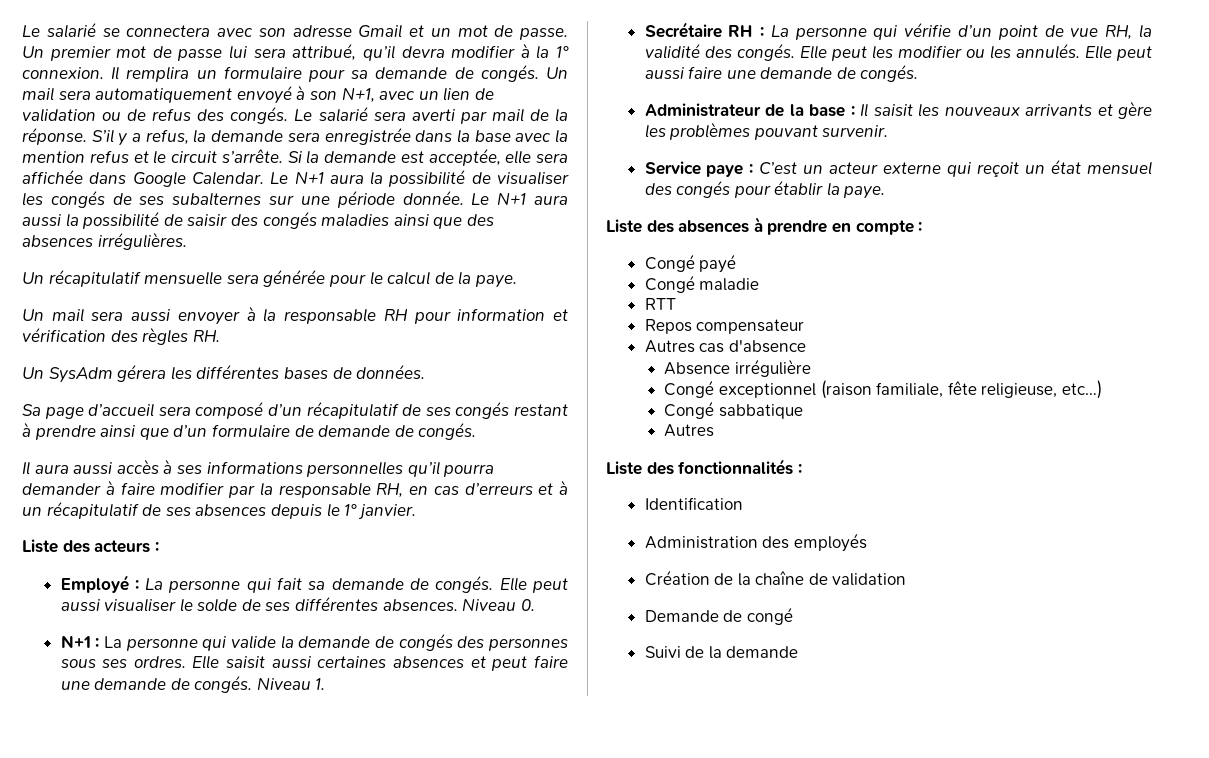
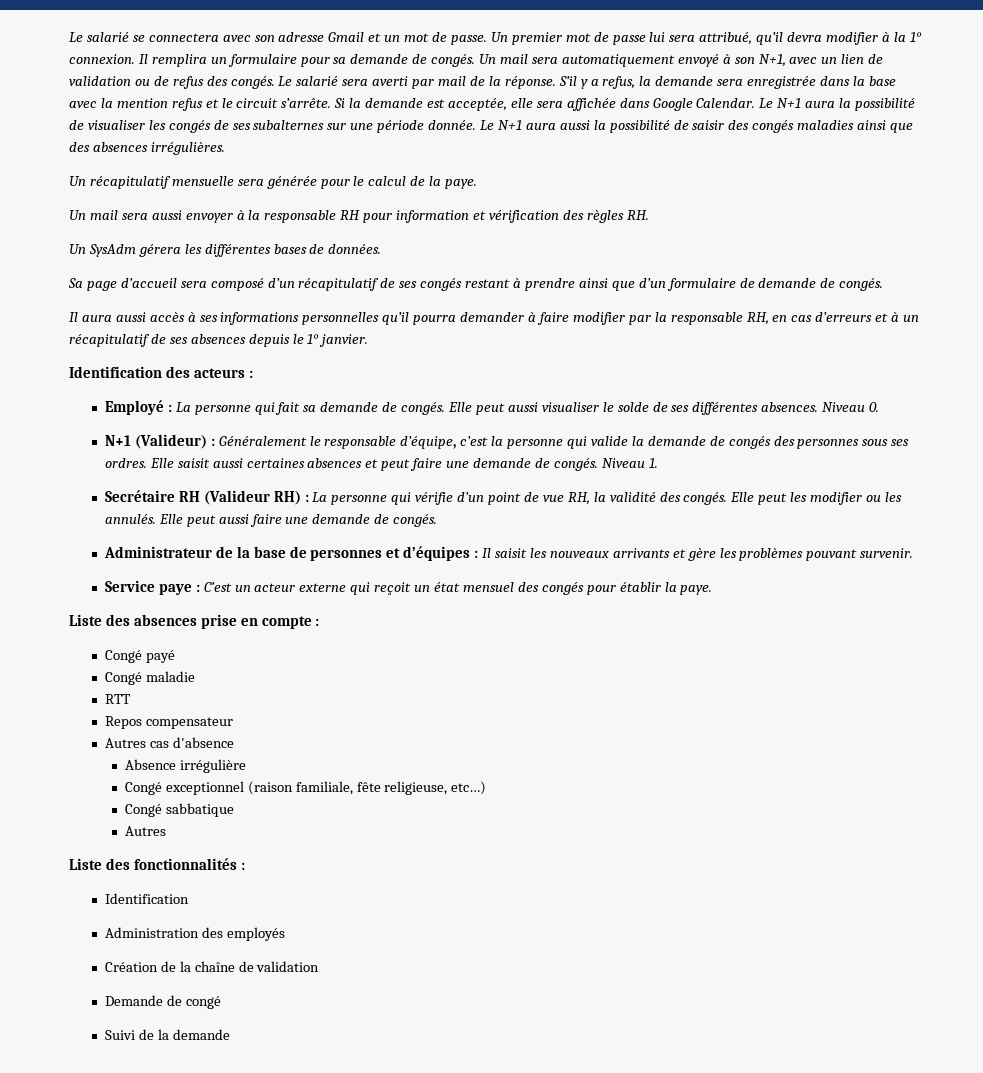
[22,539,58,553] Liste -> [69,366,162,378] Identification
[95,636,122,648] : La -> [134,434,504,449] (Valideur) : Généralement le responsable d’équipe, c’est la
(754, 31) none -> [203,490,301,505] (Valideur RH)
(846, 110) none -> [289,546,471,561] de personnes et d’équipes
[753,217,828,235] à prendre -> [200,614,237,629] prise

